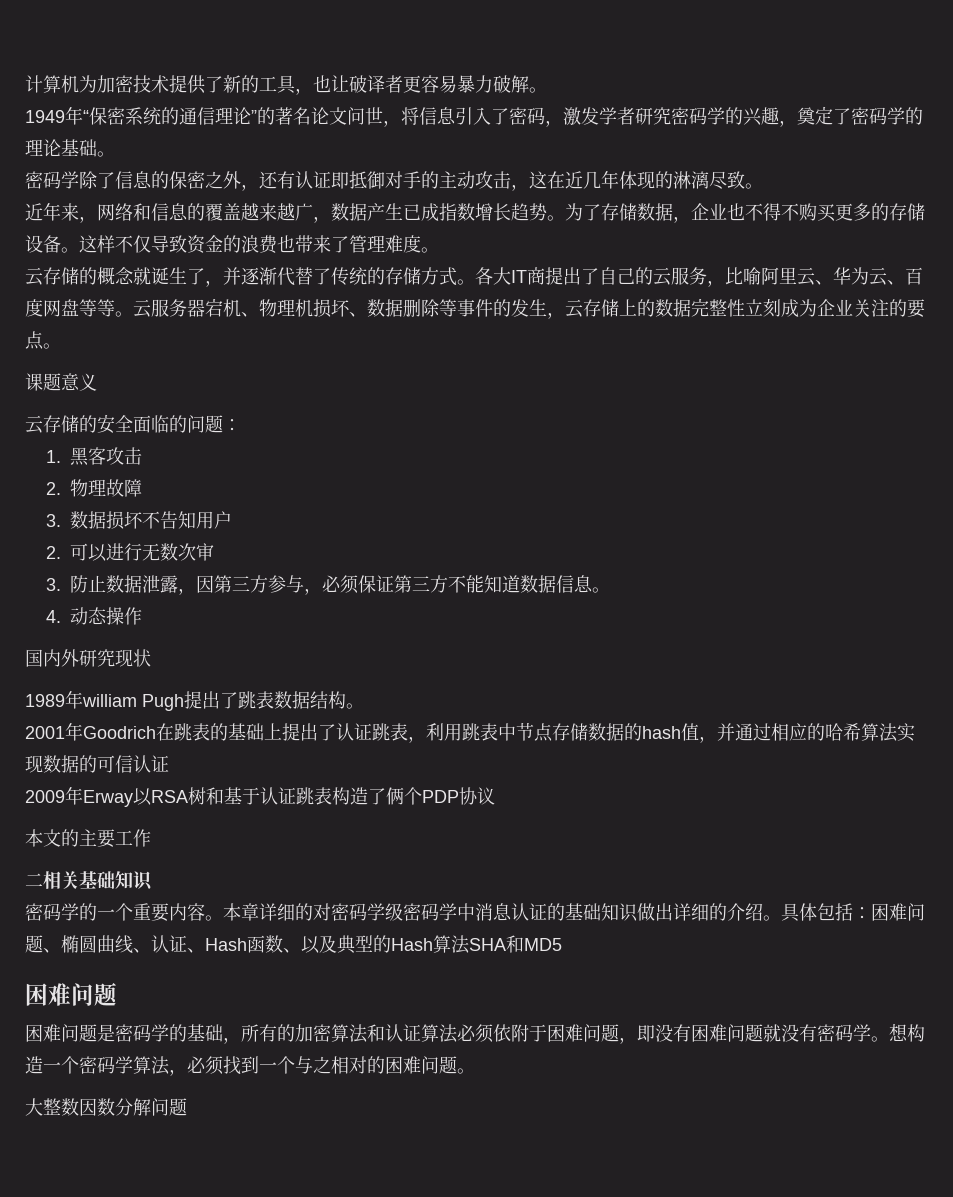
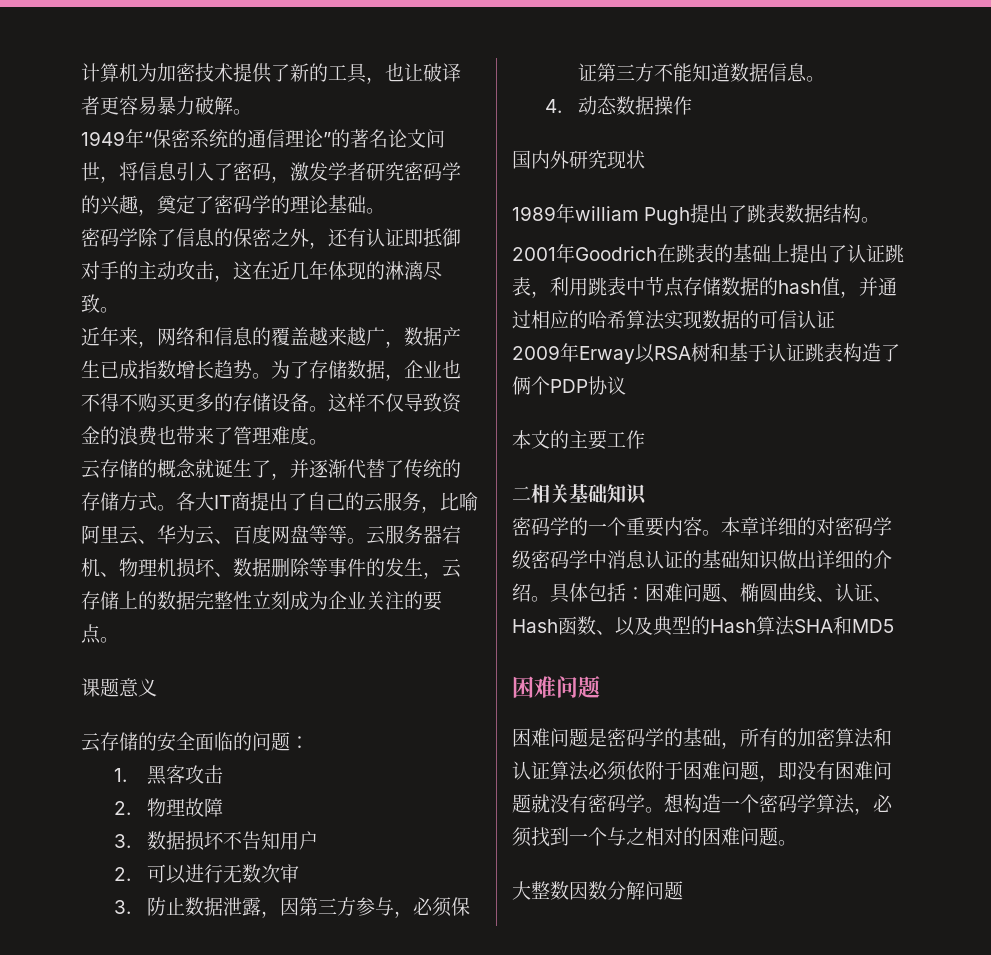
(107, 616) none -> [616,96,655,115] 数据

